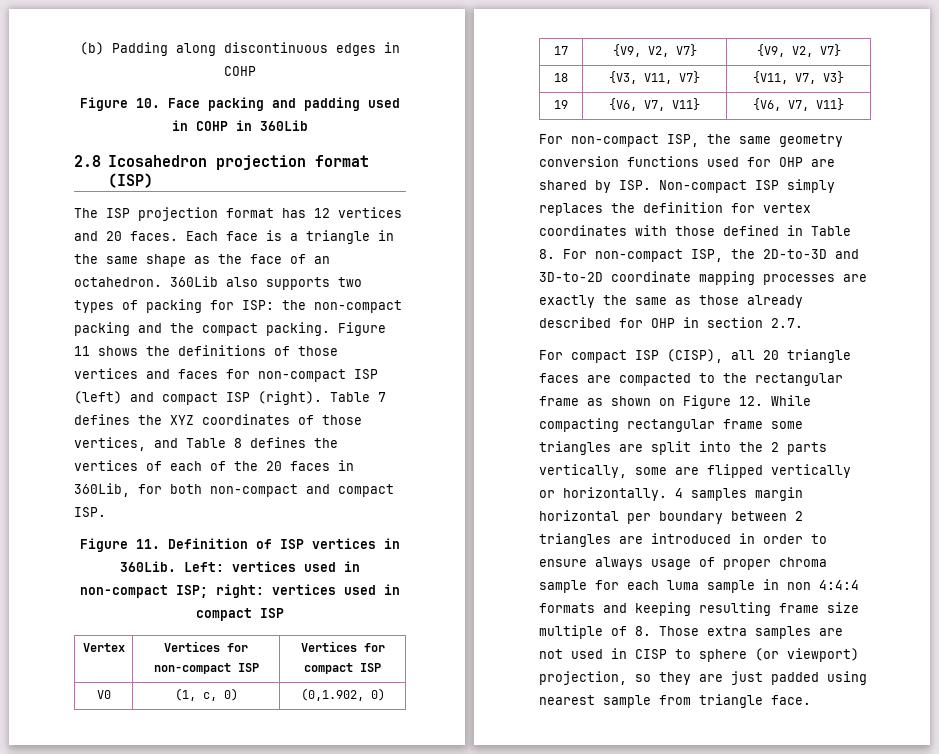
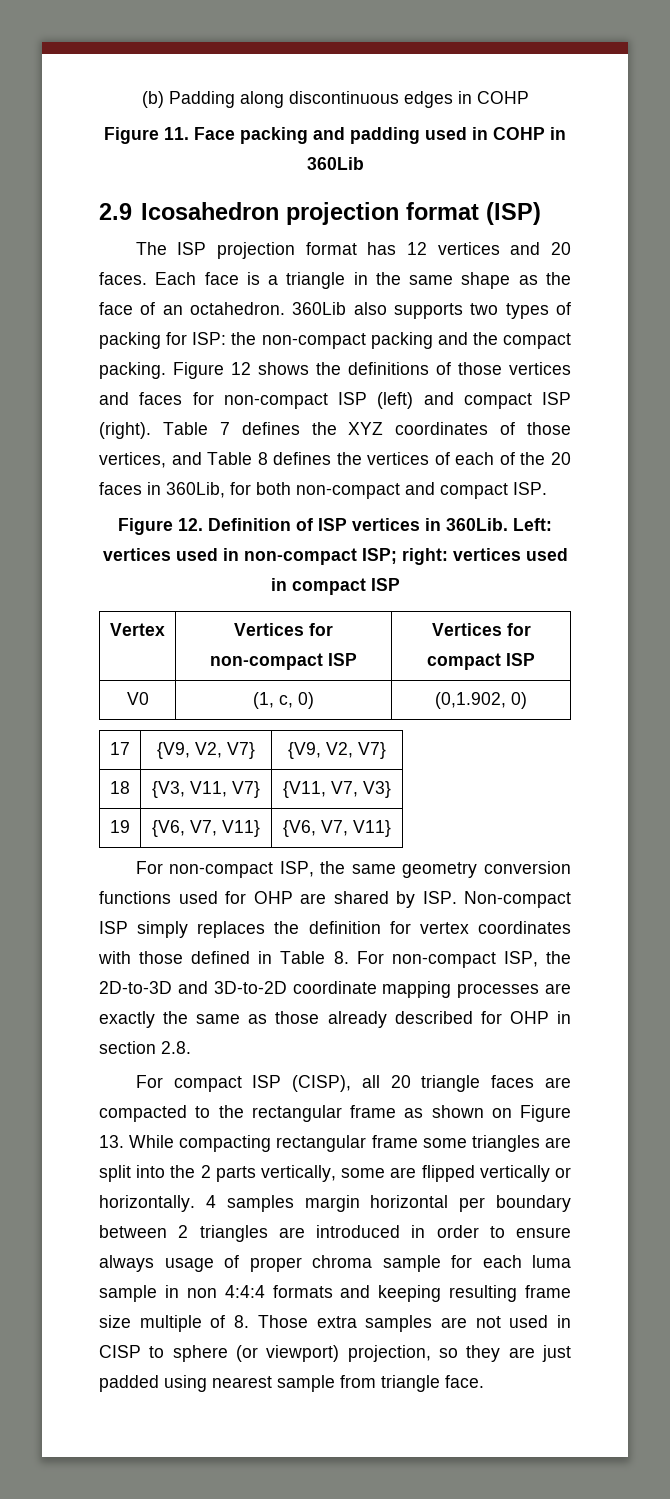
[136,98,160,108] 10. -> [164,127,189,140] 11.
[74,155,101,167] 2.8 -> [99,203,132,220] 2.9
[74,346,90,356] 11 -> [231,362,251,375] 12
[136,539,160,549] 11. -> [178,518,203,531] 12.
[771,318,803,328] 2.7. -> [161,1041,191,1054] 2.8.
[739,396,763,406] 12. -> [99,1135,124,1148] 13.

